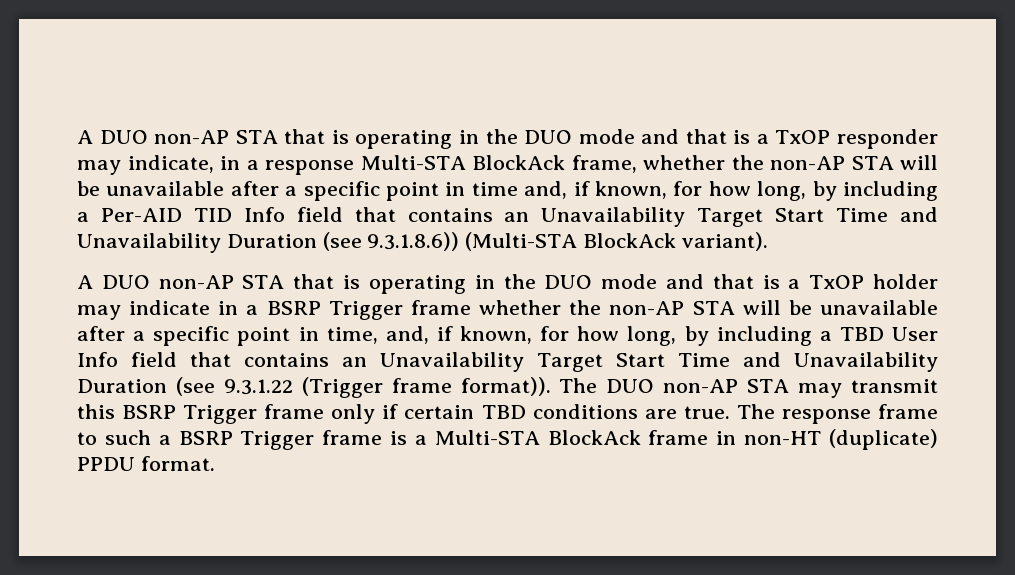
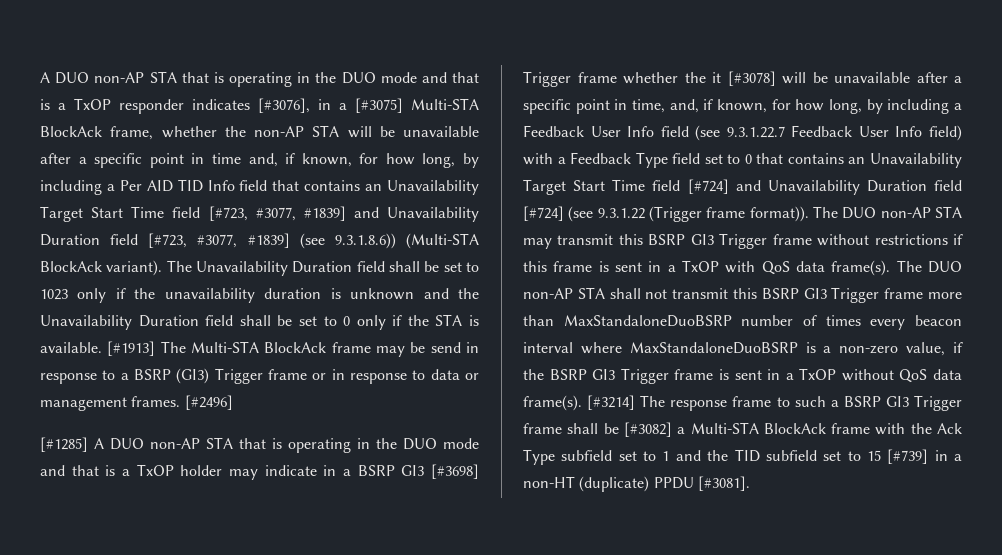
[77,155,355,175] may indicate, in a response -> [192,98,403,113] indicates [#3076], in a [#3075]
[100,208,182,222] Per-AID -> [119,180,173,192] Per AID
[900,207,938,222] [77,233,317,253] and Unavailability Duration -> [172,206,479,222] [40,233,290,248] field [#723, #3077, #1839] and Unavailability Duration field [#723, #3077, #1839]
(768, 241) // -> [166,260,479,276] [40,288,480,303] [40,314,479,330] [40,341,479,357] [40,368,479,384] [40,395,233,411] [40,437,88,452] The Unavailability Duration field shall be set to 1023 only if the unavailability duration is unknown and the Unavailability Duration field shall be set to 0 only if the STA is available. [#1913] The Multi-STA BlockAck frame may be send in response to a BSRP (GI3) Trigger frame or in response to data or management frames. [#2496] // [#1285]
(321, 308) none -> [401,464,480,479] GI3 [#3698]
[609,301,735,315] non-AP STA -> [712,71,776,86] it [#3078]
[839,327,884,341] TBD -> [523,125,584,137] Feedback
[190,352,938,372] [77,379,167,393] that contains an Unavailability Target Start Time and Unavailability Duration -> [695,125,962,141] [523,152,963,168] [523,179,962,195] [523,206,564,221] (see 9.3.1.22.7 Feedback User Info field) with a Feedback Type field set to 0 that contains an Unavailability Target Start Time field [#724] and Unavailability Duration field [#724]
[183,404,730,424] Trigger frame only if certain TBD conditions are true. -> [690,233,963,249] [523,260,962,276] [523,287,963,303] [523,315,962,330] [523,342,963,356] [523,368,962,384] [523,395,636,411] GI3 Trigger frame without restrictions if this frame is sent in a TxOP with QoS data frame(s). The DUO non-AP STA shall not transmit this BSRP GI3 Trigger frame more than MaxStandaloneDuoBSRP number of times every beacon interval where MaxStandaloneDuoBSRP is a non-zero value, if the BSRP GI3 Trigger frame is sent in a TxOP without QoS data frame(s). [#3214]
[240,430,408,450] Trigger frame is -> [885,395,963,411] [523,422,672,437] GI3 Trigger frame shall be [#3082]
[716,431,737,445] in -> [875,423,963,435] [523,449,962,465] with the Ack Type subfield set to 1 and the TID subfield set to 15 [#739] in a
[140,456,215,471] format. -> [697,476,750,491] [#3081].

